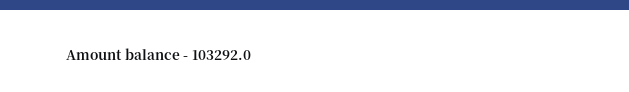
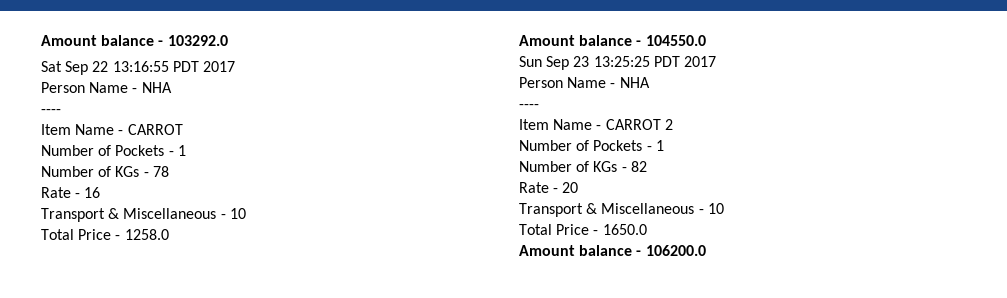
(251, 55) none -> [41,61,235,75] [41,82,172,93] [41,109,61,114] [41,124,183,135] [41,145,186,156] [41,166,169,177] [41,187,101,198] [41,208,246,222] [41,229,169,240] [519,35,706,46] [519,56,716,70] [519,77,650,88] [519,104,539,109] [519,119,673,130] [519,140,664,151] [519,161,647,172] [519,182,579,193] [519,203,724,217] [519,224,647,235] [519,245,706,256] // Sat Sep 22 13:16:55 PDT 2017 // Person Name - NHA // ---- // Item Name - CARROT // Number of Pockets - 1 // Number of KGs - 78 // Rate - 16 // Transport & Miscellaneous - 10 // Total Price - 1258.0 // Amount balance - 104550.0 // Sun Sep 23 13:25:25 PDT 2017 // Person Name - NHA // ---- // Item Name - CARROT 2 // Number of Pockets - 1 // Number of KGs - 82 // Rate - 20 // Transport & Miscellaneous - 10 // Total Price - 1650.0 // Amount balance - 106200.0

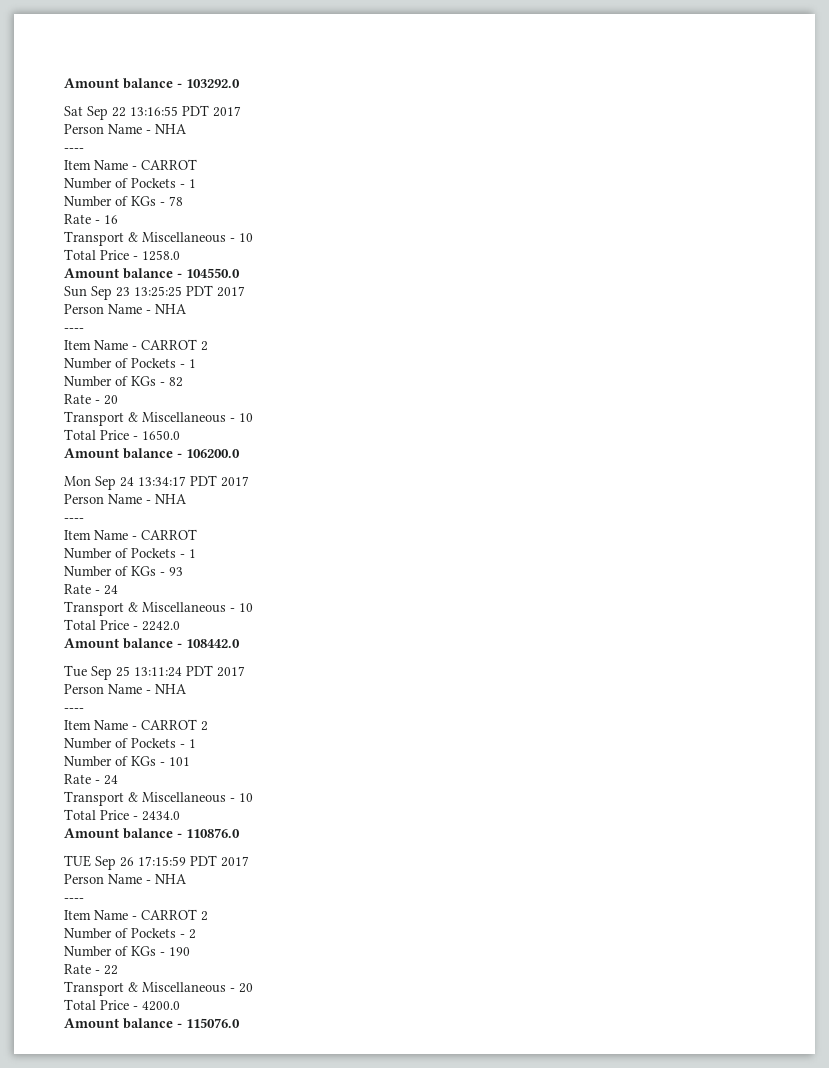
(706, 250) none -> [64,475,249,490] [64,494,187,504] [64,518,84,522] [64,529,197,540] [64,548,196,559] [64,566,183,577] [64,584,118,595] [64,601,253,616] [64,619,180,631] [64,638,240,649] [64,665,245,680] [64,684,187,694] [64,708,84,712] [64,719,208,731] [64,738,196,749] [64,756,190,767] [64,774,118,785] [64,791,253,806] [64,809,180,821] [64,828,240,839] [64,855,249,870] [64,874,187,884] [64,898,84,902] [64,909,208,921] [64,928,196,939] [64,946,190,957] [64,964,118,975] [64,981,253,996] [64,999,180,1011] [64,1018,240,1029] // Mon Sep 24 13:34:17 PDT 2017 // Person Name - NHA // ---- // Item Name - CARROT // Number of Pockets - 1 // Number of KGs - 93 // Rate - 24 // Transport & Miscellaneous - 10 // Total Price - 2242.0 // Amount balance - 108442.0 // Tue Sep 25 13:11:24 PDT 2017 // Person Name - NHA // ---- // Item Name - CARROT 2 // Number of Pockets - 1 // Number of KGs - 101 // Rate - 24 // Transport & Miscellaneous - 10 // Total Price - 2434.0 // Amount balance - 110876.0 // TUE Sep 26 17:15:59 PDT 2017 // Person Name - NHA // ---- // Item Name - CARROT 2 // Number of Pockets - 2 // Number of KGs - 190 // Rate - 22 // Transport & Miscellaneous - 20 // Total Price - 4200.0 // Amount balance - 115076.0

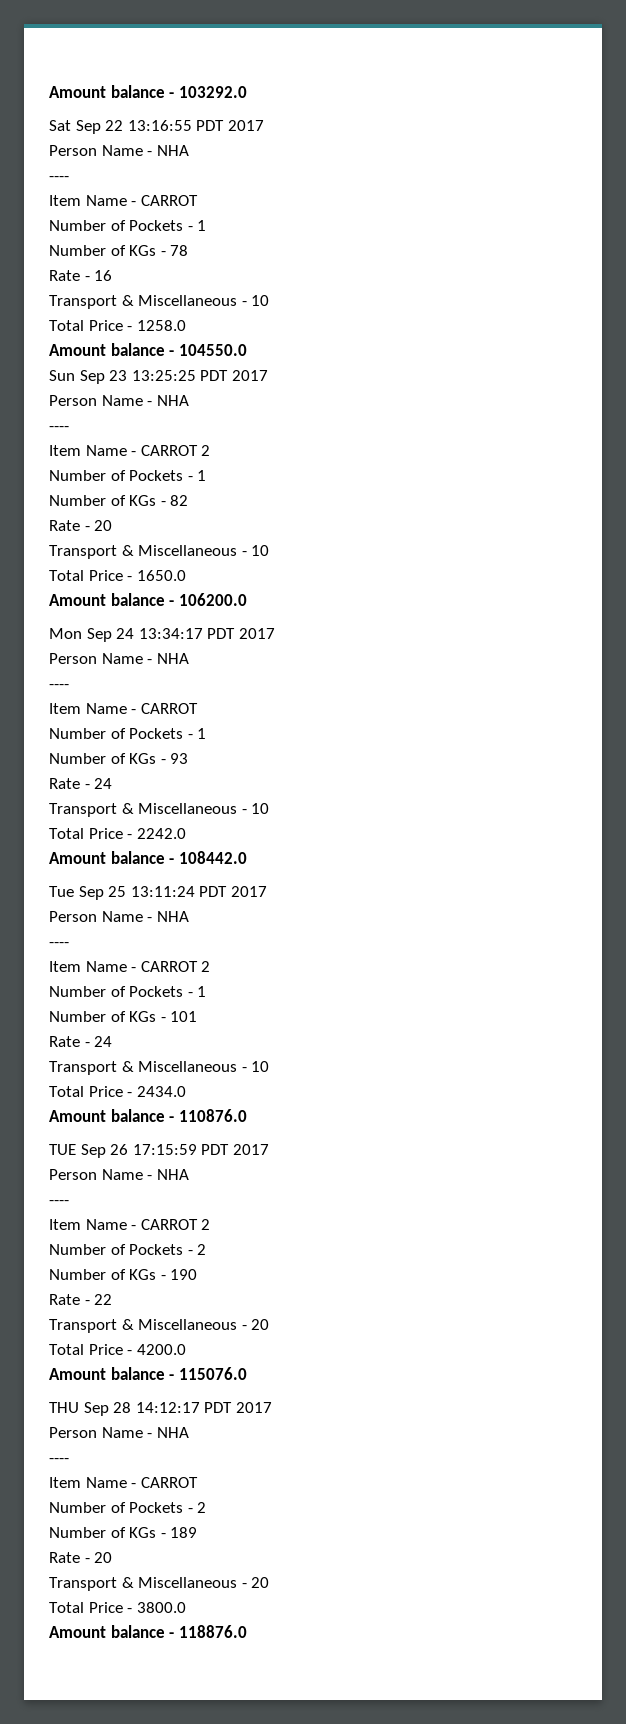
(240, 1023) none -> [49,1402,272,1416] [49,1427,189,1438] [49,1458,69,1463] [49,1477,198,1488] [49,1502,207,1513] [49,1527,198,1538] [49,1552,113,1563] [49,1577,270,1591] [49,1602,186,1613] [49,1625,247,1638] // THU Sep 28 14:12:17 PDT 2017 // Person Name - NHA // ---- // Item Name - CARROT // Number of Pockets - 2 // Number of KGs - 189 // Rate - 20 // Transport & Miscellaneous - 20 // Total Price - 3800.0 // Amount balance - 118876.0

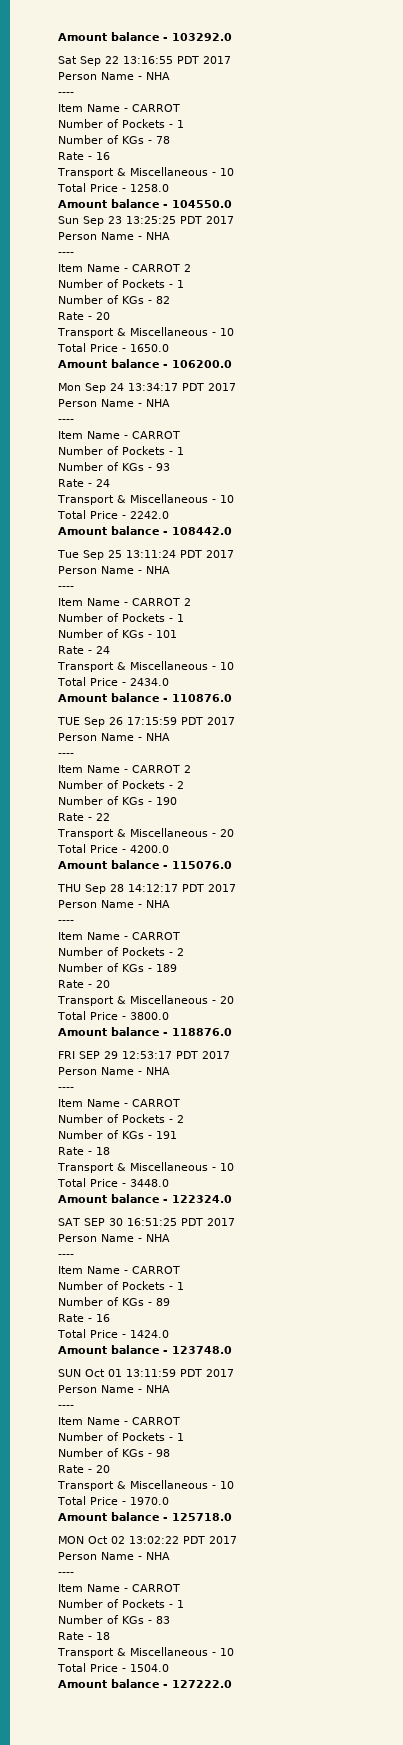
(247, 1631) none -> [58,1051,230,1059] [58,1067,170,1075] [58,1087,74,1091] [58,1099,180,1107] [58,1114,184,1123] [58,1130,177,1139] [58,1147,110,1155] [57,1162,234,1173] [57,1178,169,1187] [58,1194,232,1203] [58,1218,235,1226] [58,1234,170,1242] [58,1254,74,1258] [58,1266,180,1274] [58,1281,184,1290] [58,1297,170,1306] [58,1314,110,1322] [57,1329,169,1338] [58,1345,232,1354] [58,1369,234,1377] [58,1385,170,1393] [58,1405,74,1409] [58,1417,180,1425] [58,1432,184,1441] [58,1448,170,1457] [58,1465,110,1473] [57,1480,234,1491] [57,1496,169,1505] [58,1512,232,1521] [58,1536,237,1544] [58,1552,170,1560] [58,1572,74,1576] [58,1584,180,1592] [58,1599,184,1608] [58,1615,170,1624] [58,1632,110,1640] [57,1647,234,1658] [57,1663,169,1672] [58,1679,232,1688] // FRI SEP 29 12:53:17 PDT 2017 // Person Name - NHA // ---- // Item Name - CARROT // Number of Pockets - 2 // Number of KGs - 191 // Rate - 18 // Transport & Miscellaneous - 10 // Total Price - 3448.0 // Amount balance - 122324.0 // SAT SEP 30 16:51:25 PDT 2017 // Person Name - NHA // ---- // Item Name - CARROT // Number of Pockets - 1 // Number of KGs - 89 // Rate - 16 // Total Price - 1424.0 // Amount balance - 123748.0 // SUN Oct 01 13:11:59 PDT 2017 // Person Name - NHA // ---- // Item Name - CARROT // Number of Pockets - 1 // Number of KGs - 98 // Rate - 20 // Transport & Miscellaneous - 10 // Total Price - 1970.0 // Amount balance - 125718.0 // MON Oct 02 13:02:22 PDT 2017 // Person Name - NHA // ---- // Item Name - CARROT // Number of Pockets - 1 // Number of KGs - 83 // Rate - 18 // Transport & Miscellaneous - 10 // Total Price - 1504.0 // Amount balance - 127222.0

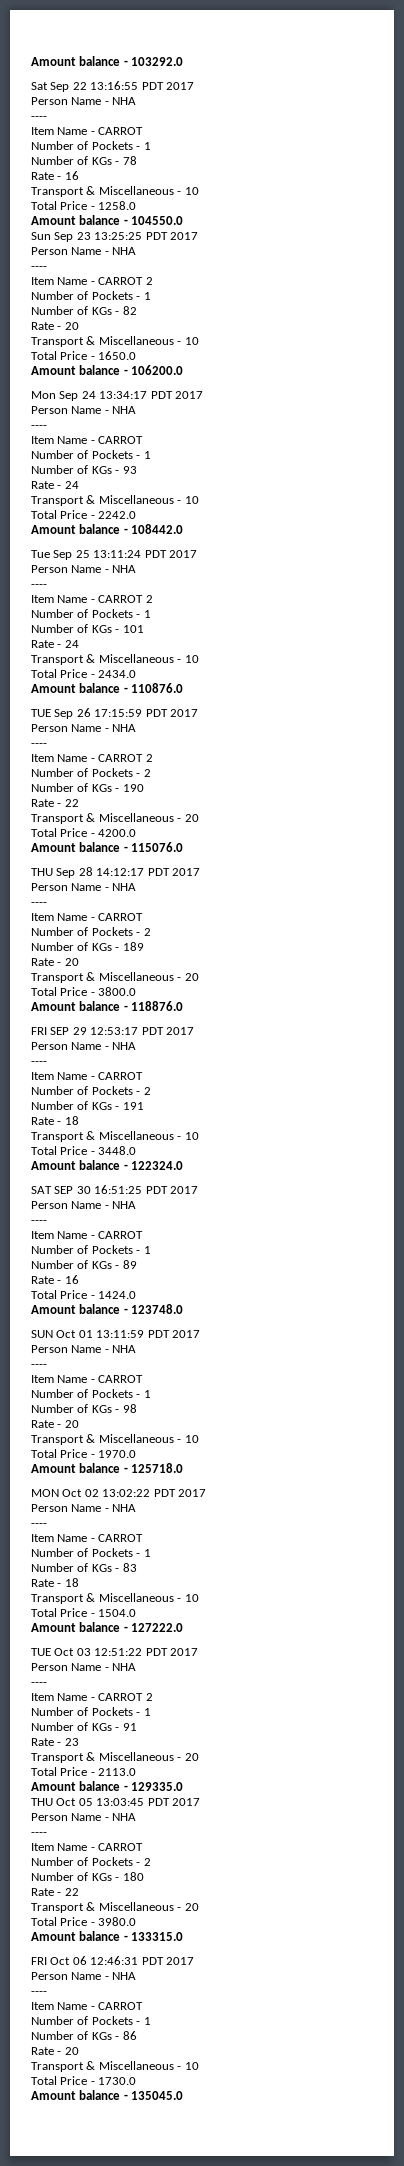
(232, 1684) none -> [31,1648,198,1656] [31,1663,137,1671] [31,1682,47,1686] [31,1693,153,1701] [31,1707,151,1716] [31,1722,137,1731] [31,1738,79,1746] [31,1752,199,1763] [31,1767,137,1776] [31,1781,184,1791] [31,1798,200,1806] [31,1813,137,1821] [31,1832,47,1836] [31,1843,144,1851] [31,1857,151,1866] [31,1872,144,1881] [31,1888,79,1896] [31,1902,199,1913] [31,1917,137,1926] [31,1931,184,1941] [31,1956,194,1965] [31,1972,137,1980] [31,1991,47,1995] [31,2002,144,2010] [31,2016,151,2025] [31,2031,137,2040] [31,2047,79,2055] [31,2061,199,2072] [31,2076,137,2085] [31,2090,184,2100] // TUE Oct 03 12:51:22 PDT 2017 // Person Name - NHA // ---- // Item Name - CARROT 2 // Number of Pockets - 1 // Number of KGs - 91 // Rate - 23 // Transport & Miscellaneous - 20 // Total Price - 2113.0 // Amount balance - 129335.0 // THU Oct 05 13:03:45 PDT 2017 // Person Name - NHA // ---- // Item Name - CARROT // Number of Pockets - 2 // Number of KGs - 180 // Rate - 22 // Transport & Miscellaneous - 20 // Total Price - 3980.0 // Amount balance - 133315.0 // FRI Oct 06 12:46:31 PDT 2017 // Person Name - NHA // ---- // Item Name - CARROT // Number of Pockets - 1 // Number of KGs - 86 // Rate - 20 // Transport & Miscellaneous - 10 // Total Price - 1730.0 // Amount balance - 135045.0

